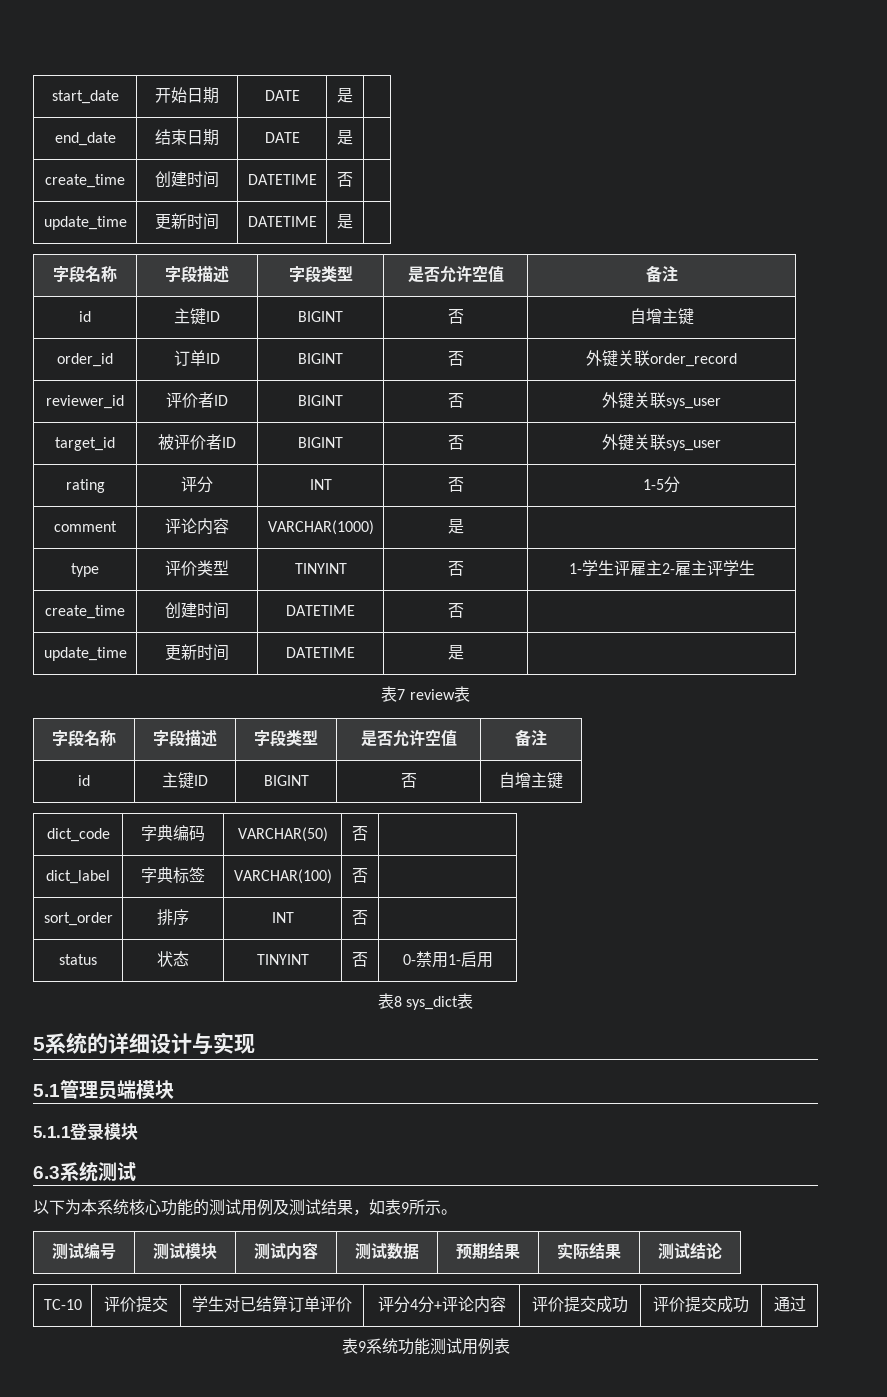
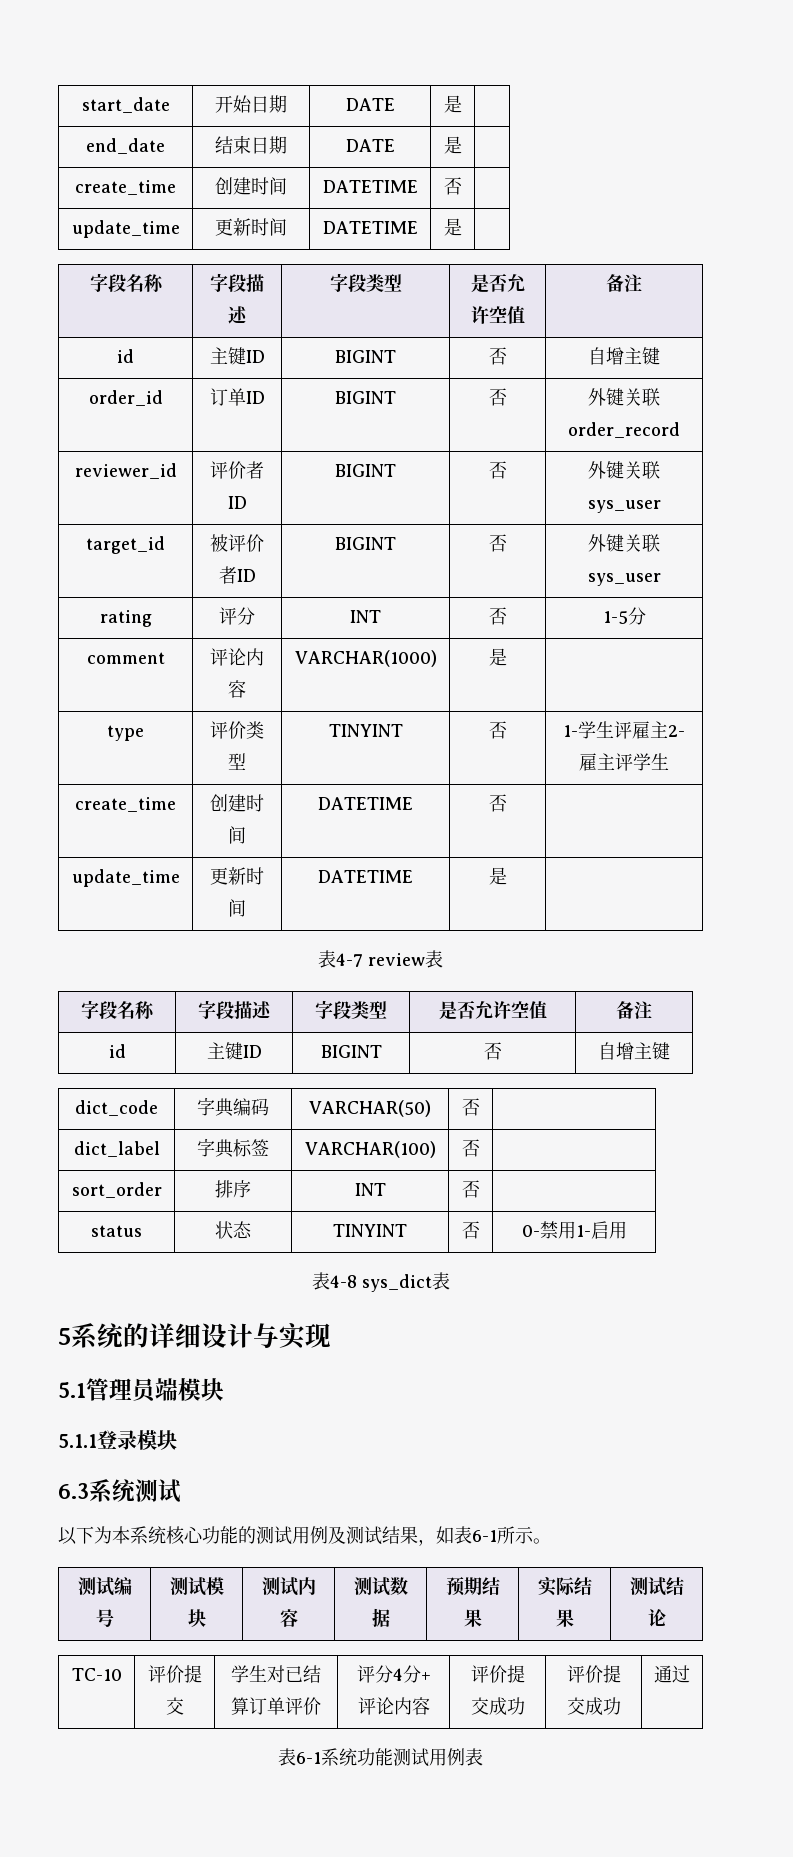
[397,689,406,700] 7 -> [336,953,363,967] 4-7
[393,996,402,1007] 8 -> [329,1275,357,1288] 4-8
[401,1202,409,1213] 9 -> [472,1530,497,1542] 6-1
[357,1341,366,1352] 9 -> [296,1752,321,1764] 6-1

